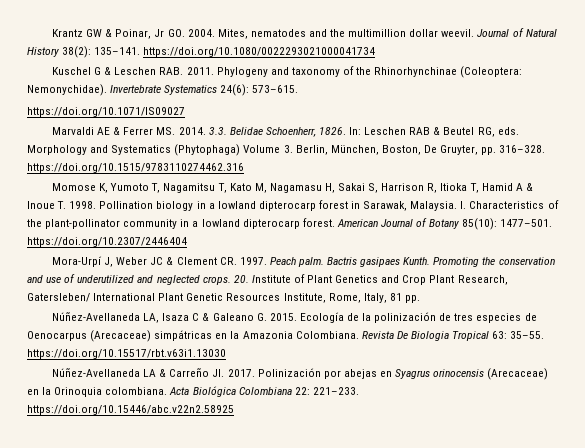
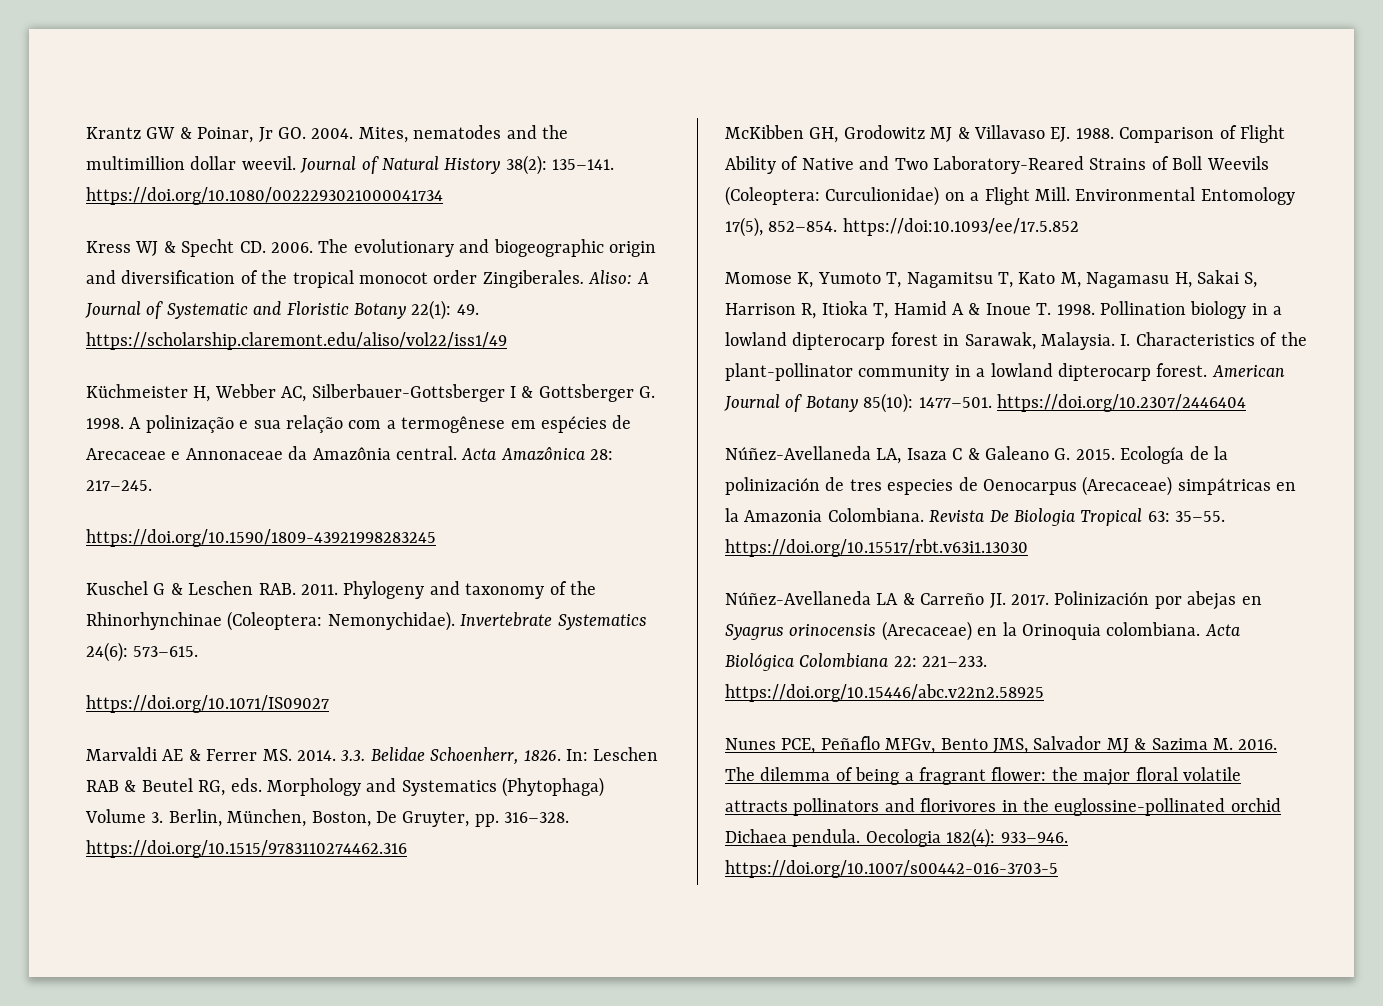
(376, 52) none -> [86,239,656,257] [86,270,649,288] [85,300,479,320] [86,332,507,350] [86,384,656,402] [86,415,632,433] [86,446,614,460] [86,480,152,491] [86,529,436,547] // Kress WJ & Specht CD. 2006. The evolutionary and biogeographic origin and diversification of the tropical monocot order Zingiberales. Aliso: A Journal of Systematic and Floristic Botany 22(1): 49. https://scholarship.claremont.edu/aliso/vol22/iss1/49 // Küchmeister H, Webber AC, Silberbauer-Gottsberger I & Gottsberger G. 1998. A polinização e sua relação com a termogênese em espécies de Arecaceae e Annonaceae da Amazônia central. Acta Amazônica 28: 217–245. // https://doi.org/10.1590/1809-43921998283245
(244, 168) none -> [725,125,1285,143] [725,156,1269,174] [725,186,1295,206] [725,217,1079,237] // McKibben GH, Grodowitz MJ & Villavaso EJ. 1988. Comparison of Flight Ability of Native and Two Laboratory-Reared Strains of Boll Weevils (Coleoptera: Curculionidae) on a Flight Mill. Environmental Entomology 17(5), 852–854. https://doi:10.1093/ee/17.5.852
[51,256,555,267] [27,274,508,285] [27,293,420,303] // Mora-Urpí J, Weber JC & Clement CR. 1997. Peach palm. Bactris gasipaes Kunth. Promoting the conservation and use of underutilized and neglected crops. 20. Institute of Plant Genetics and Crop Plant Research, Gatersleben/ International Plant Genetic Resources Institute, Rome, Italy, 81 pp. -> (1246, 403) none
(234, 410) none -> [725,736,1278,754] [725,767,1241,786] [725,798,1281,816] [725,828,1068,848] [725,860,1058,878] // Nunes PCE, Peñaflo MFGv, Bento JMS, Salvador MJ & Sazima M. 2016. The dilemma of being a fragrant flower: the major floral volatile attracts pollinators and florivores in the euglossine-pollinated orchid Dichaea pendula. Oecologia 182(4): 933–946. https://doi.org/10.1007/s00442-016-3703-5

